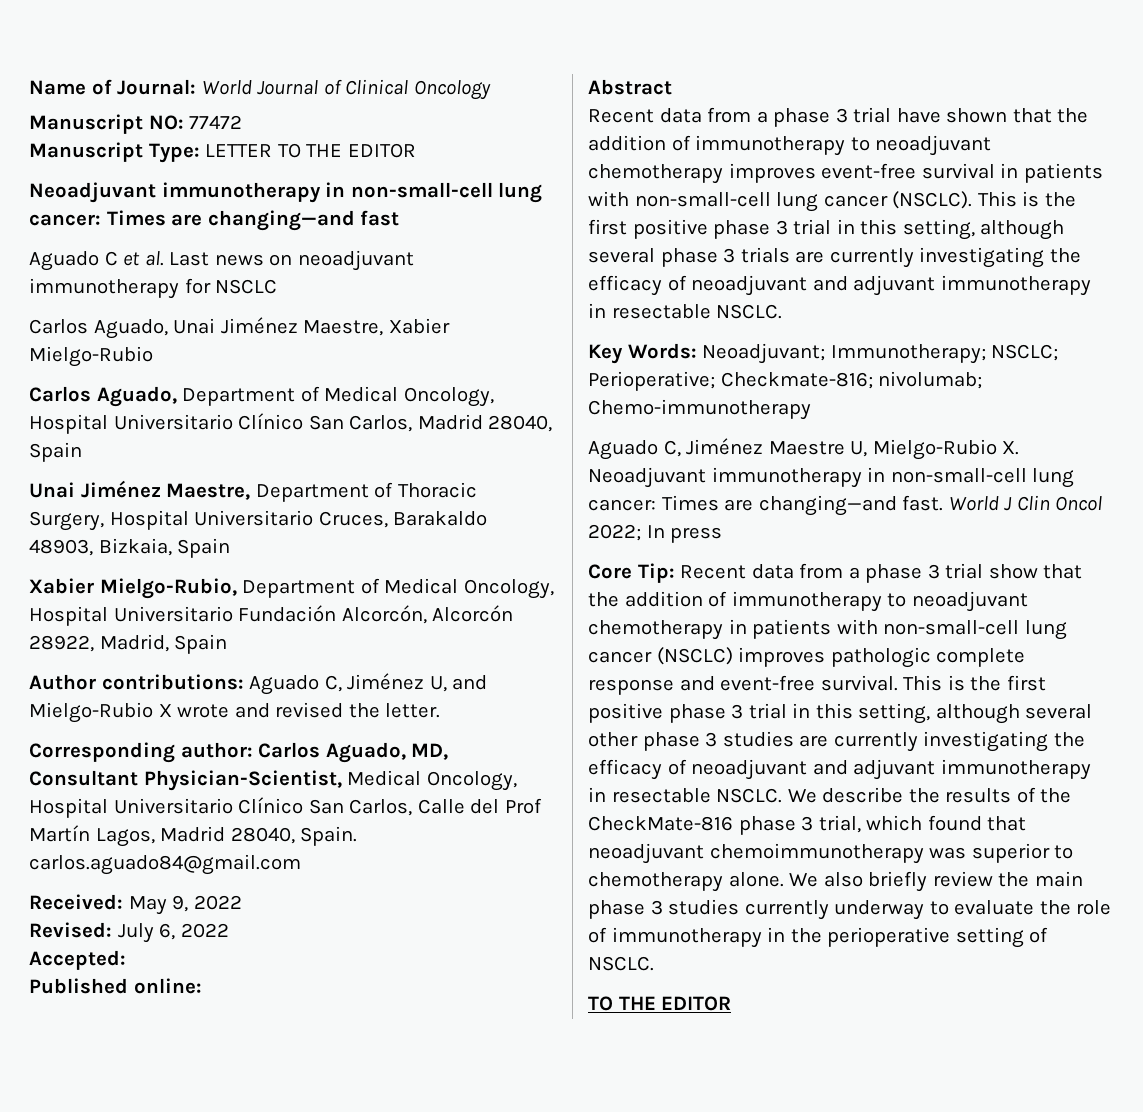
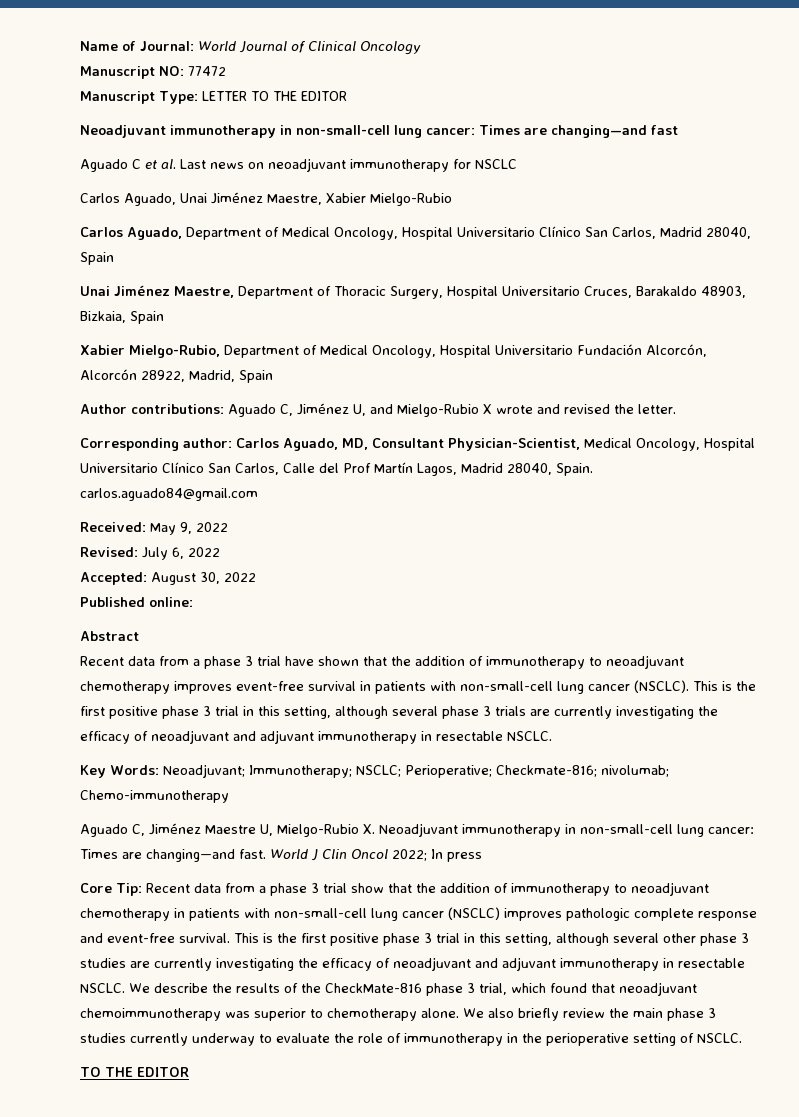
(126, 960) none -> [151,572,256,585] August 30, 2022

